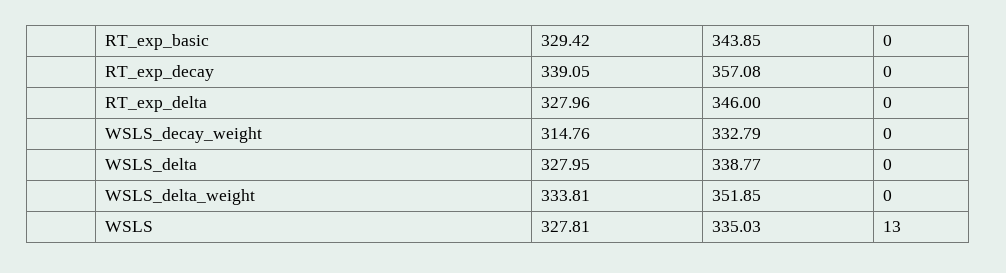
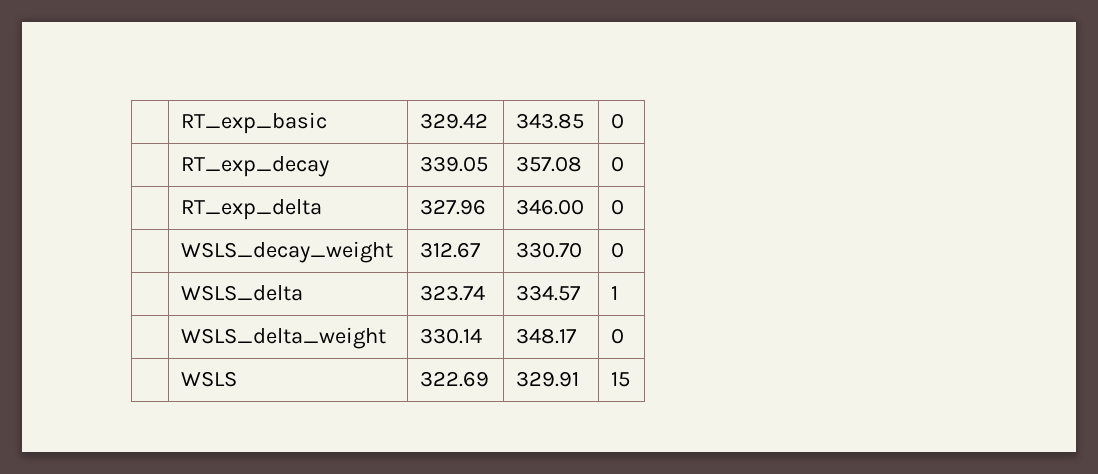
[540,128,590,139] [711,128,761,139] 314.76 | 332.79 -> [420,242,481,258] [516,242,583,258] 312.67 | 330.70
[540,159,590,170] [711,159,761,170] [882,159,892,170] 327.95 | 338.77 | 0 -> [420,285,486,301] [516,285,581,301] [611,286,619,300] 323.74 | 334.57 | 1
[540,190,590,201] [711,190,761,201] 333.81 | 351.85 -> [420,328,483,344] [516,328,577,344] 330.14 | 348.17
[540,221,590,232] [711,221,761,232] [882,221,901,232] 327.81 | 335.03 | 13 -> [420,371,490,387] [516,371,580,387] [611,372,631,387] 322.69 | 329.91 | 15

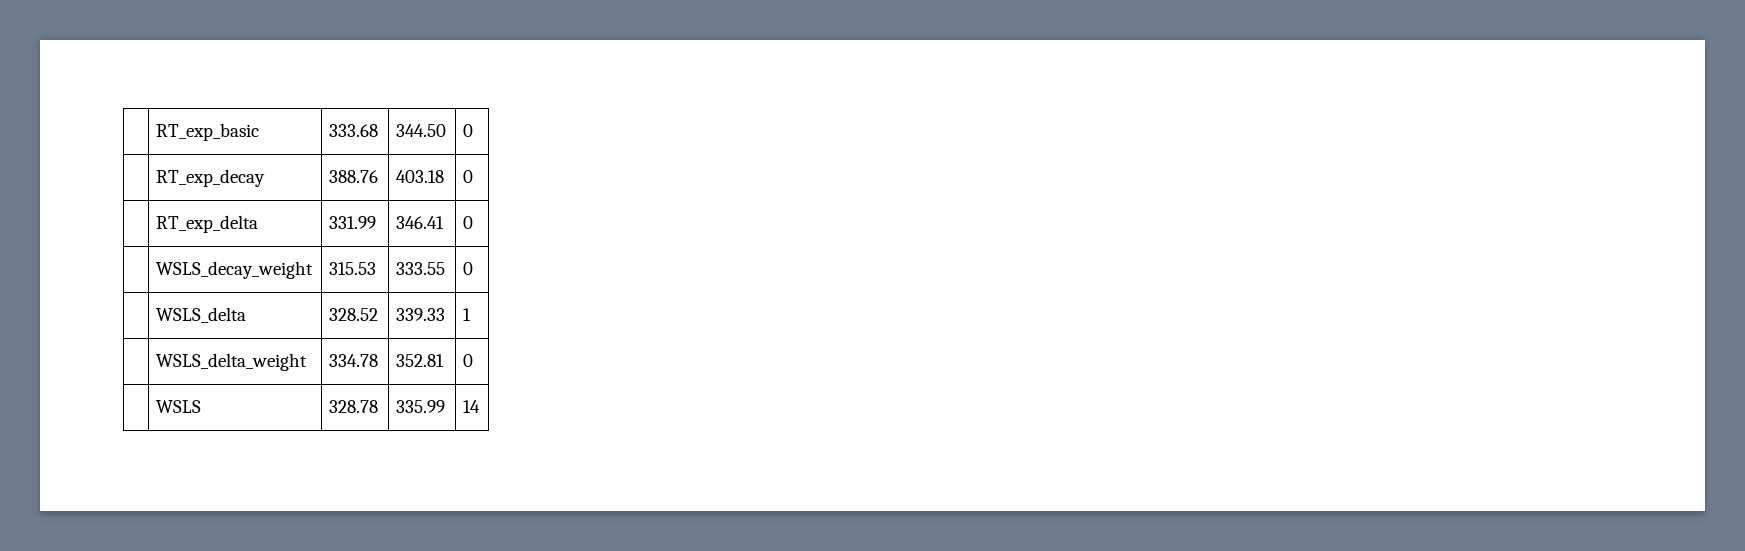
[420,113,489,129] [516,113,585,129] 329.42 | 343.85 -> [329,124,379,137] [396,124,447,137] 333.68 | 344.50
[420,156,489,172] [516,156,583,172] 339.05 | 357.08 -> [329,170,379,183] [396,170,445,183] 388.76 | 403.18
[420,199,487,215] [516,199,585,215] 327.96 | 346.00 -> [329,216,377,229] [396,216,445,229] 331.99 | 346.41
[420,242,481,258] [516,242,583,258] 312.67 | 330.70 -> [329,262,377,275] [396,262,446,275] 315.53 | 333.55
[420,285,486,301] [516,285,581,301] 323.74 | 334.57 -> [329,308,379,321] [396,308,446,321] 328.52 | 339.33
[420,328,483,344] [516,328,577,344] 330.14 | 348.17 -> [329,354,379,367] [396,354,445,367] 334.78 | 352.81
[420,371,490,387] [516,371,580,387] [611,372,631,387] 322.69 | 329.91 | 15 -> [329,400,379,413] [396,400,446,413] [463,400,481,413] 328.78 | 335.99 | 14

